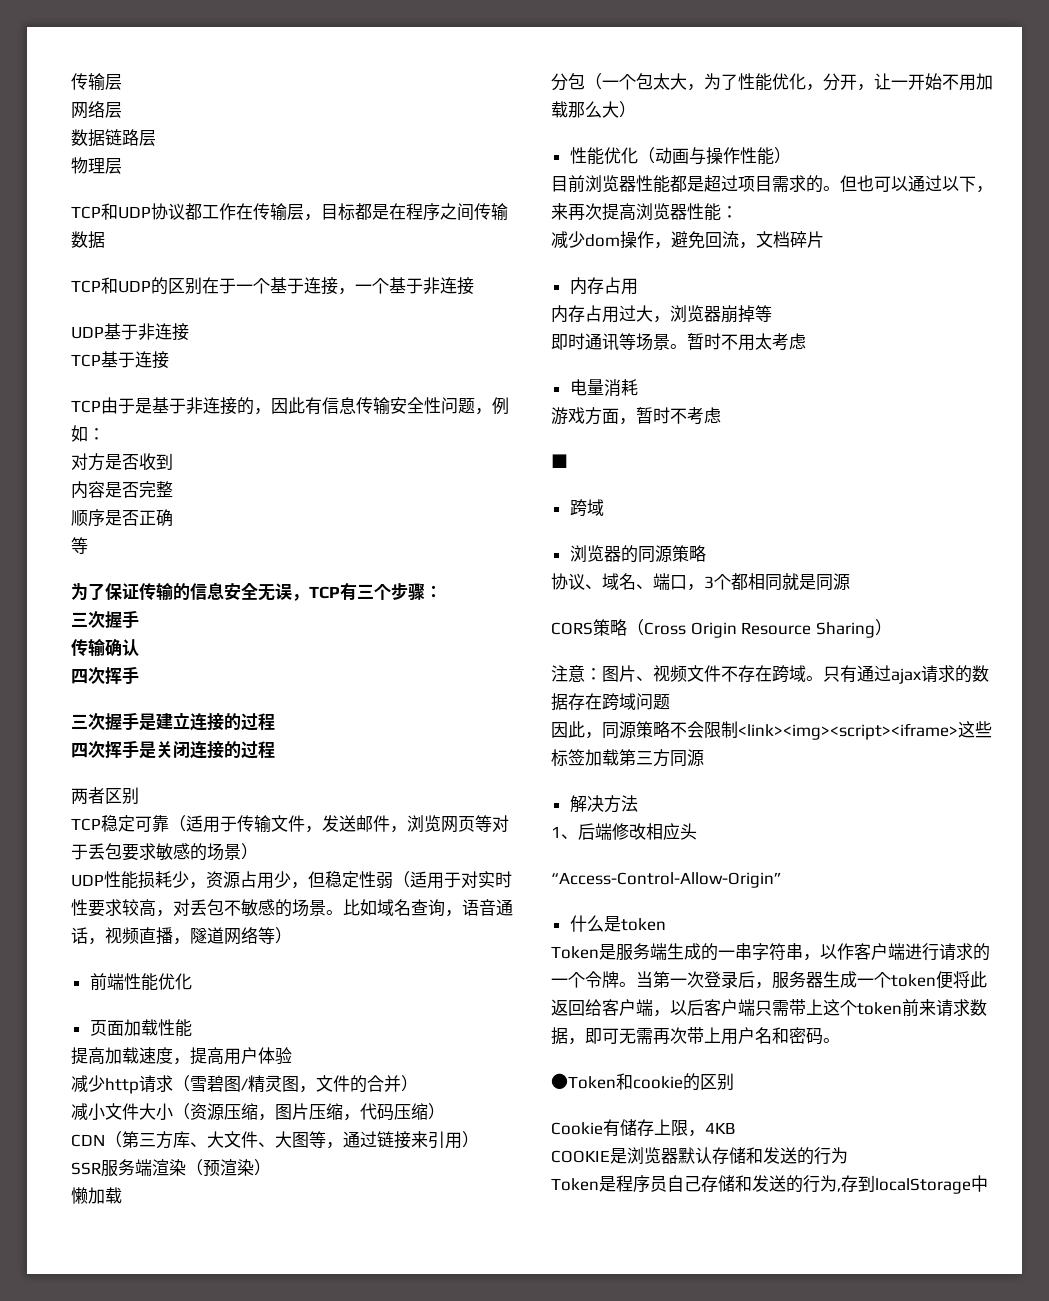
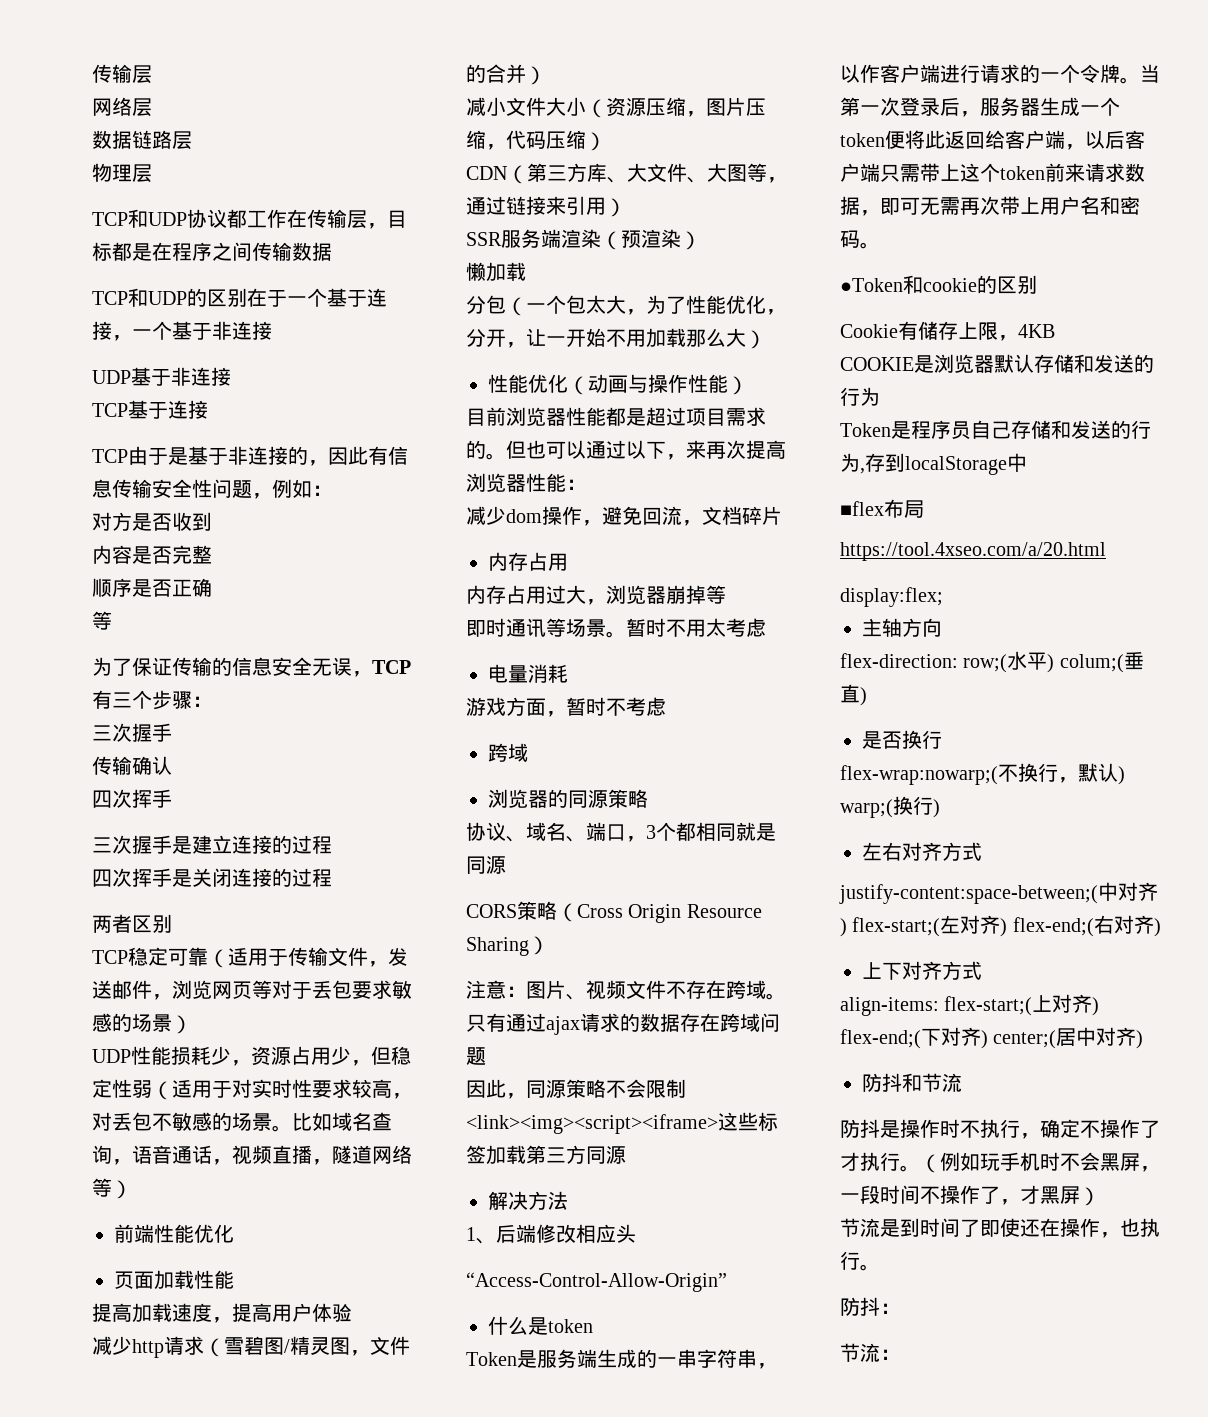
[551,454,568,468] // ■ -> (666, 706) none
(988, 1183) none -> [840,499,924,518] [840,542,1106,561] [840,587,943,607] [862,618,942,637] [840,651,1144,673] [840,684,867,706] [862,730,942,749] [840,763,1125,785] [840,796,940,818] [862,842,982,861] [839,882,1158,904] [840,915,1161,937] [862,961,982,980] [840,994,1100,1016] [840,1027,1144,1049] [862,1073,962,1092] [840,1119,1160,1139] [840,1152,1160,1173] [840,1185,1100,1206] [840,1218,1160,1238] [840,1251,880,1271] [840,1297,900,1316] [840,1343,900,1362] // ■flex布局 // https://tool.4xseo.com/a/20.html // display:flex; // 主轴方向 // flex-direction: row;(水平) colum;(垂直) // 是否换行 // flex-wrap:nowarp;(不换行，默认) warp;(换行) // 左右对齐方式 // justify-content:space-between;(中对齐) flex-start;(左对齐) flex-end;(右对齐) // 上下对齐方式 // align-items: flex-start;(上对齐) flex-end;(下对齐) center;(居中对齐) // 防抖和节流 // 防抖是操作时不执行，确定不操作了才执行。（例如玩手机时不会黑屏，一段时间不操作了，才黑屏） // 节流是到时间了即使还在操作，也执行。 // 防抖： // 节流：

